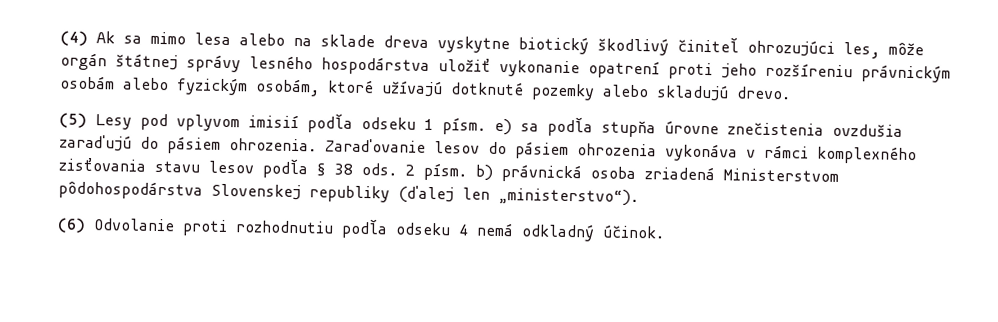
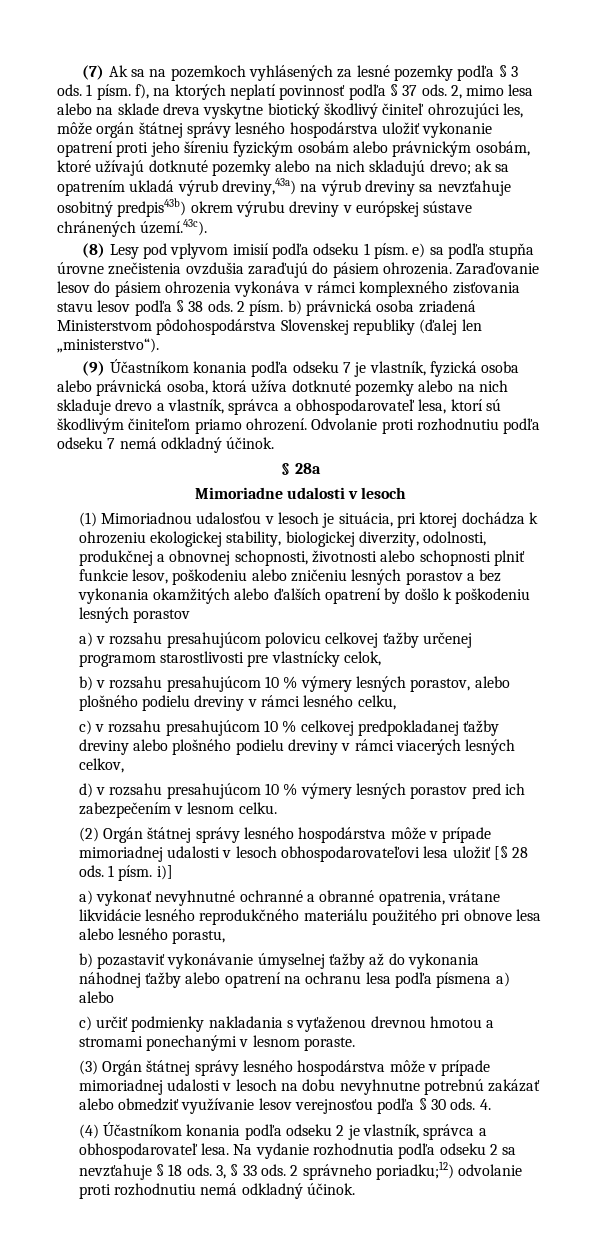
[60,30,88,46] (4) -> [82,65,105,80] (7)
(142, 39) none -> [149,65,518,81] [57,84,462,100] na pozemkoch vyhlásených za lesné pozemky podľa § 3 ods. 1 písm. f), na ktorých neplatí povinnosť podľa § 37 ods. 2,
[765,62,951,83] rozšíreniu právnickým -> [183,141,294,157] šíreniu fyzickým
[176,77,248,96] fyzickým -> [392,141,472,157] právnickým
[656,84,791,102] [59,112,87,128] skladujú drevo. // (5) -> [314,160,510,176] [57,178,511,196] [57,198,473,217] [57,219,208,237] [82,243,106,258] na nich skladujú drevo; ak sa opatrením ukladá výrub dreviny,43a) na výrub dreviny sa nevzťahuje osobitný predpis43b) okrem výrubu dreviny v európskej sústave chránených území.43c). // (8)
[57,217,86,233] (6) -> [82,359,520,377] [57,380,508,396] [57,399,501,415] [57,418,307,434] (9) Účastníkom konania podľa odseku 7 je vlastník, fyzická osoba alebo právnická osoba, ktorá užíva dotknuté pozemky alebo na nich skladuje drevo a vlastník, správca a obhospodarovateľ lesa, ktorí sú škodlivým činiteľom priamo ohrození.
[458,222,665,242] 4 nemá odkladný účinok. -> [107,437,275,453] [281,463,321,475] [194,487,407,499] [78,512,538,528] [78,531,487,547] [78,550,525,566] [78,569,502,585] [77,588,531,604] [78,607,190,623] [78,632,472,648] [78,651,381,667] [78,676,510,692] [78,695,396,711] [78,720,500,736] [78,739,516,755] [78,758,124,773] [78,783,525,799] [78,802,277,818] [78,827,492,843] [78,846,529,862] [78,865,173,881] [78,890,500,906] [78,909,541,925] [78,928,226,944] [78,953,479,969] [78,972,510,988] [78,991,114,1003] [78,1016,495,1032] [78,1035,355,1051] [78,1060,491,1076] [78,1079,541,1095] [78,1098,491,1114] [78,1122,487,1140] [78,1143,517,1159] [78,1161,523,1180] [78,1183,355,1199] 7 nemá odkladný účinok. // § 28a // Mimoriadne udalosti v lesoch // (1) Mimoriadnou udalosťou v lesoch je situácia, pri ktorej dochádza k ohrozeniu ekologickej stability, biologickej diverzity, odolnosti, produkčnej a obnovnej schopnosti, životnosti alebo schopnosti plniť funkcie lesov, poškodeniu alebo zničeniu lesných porastov a bez vykonania okamžitých alebo ďalších opatrení by došlo k poškodeniu lesných porastov // a) v rozsahu presahujúcom polovicu celkovej ťažby určenej programom starostlivosti pre vlastnícky celok, // b) v rozsahu presahujúcom 10 % výmery lesných porastov, alebo plošného podielu dreviny v rámci lesného celku, // c) v rozsahu presahujúcom 10 % celkovej predpokladanej ťažby dreviny alebo plošného podielu dreviny v rámci viacerých lesných celkov, // d) v rozsahu presahujúcom 10 % výmery lesných porastov pred ich zabezpečením v lesnom celku. // (2) Orgán štátnej správy lesného hospodárstva môže v prípade mimoriadnej udalosti v lesoch obhospodarovateľovi lesa uložiť [§ 28 ods. 1 písm. i)] // a) vykonať nevyhnutné ochranné a obranné opatrenia, vrátane likvidácie lesného reprodukčného materiálu použitého pri obnove lesa alebo lesného porastu, // b) pozastaviť vykonávanie úmyselnej ťažby až do vykonania náhodnej ťažby alebo opatrení na ochranu lesa podľa písmena a) alebo // c) určiť podmienky nakladania s vyťaženou drevnou hmotou a stromami ponechanými v lesnom poraste. // (3) Orgán štátnej správy lesného hospodárstva môže v prípade mimoriadnej udalosti v lesoch na dobu nevyhnutne potrebnú zakázať alebo obmedziť využívanie lesov verejnosťou podľa § 30 ods. 4. // (4) Účastníkom konania podľa odseku 2 je vlastník, správca a obhospodarovateľ lesa. Na vydanie rozhodnutia podľa odseku 2 sa nevzťahuje § 18 ods. 3, § 33 ods. 2 správneho poriadku;12) odvolanie proti rozhodnutiu nemá odkladný účinok.

